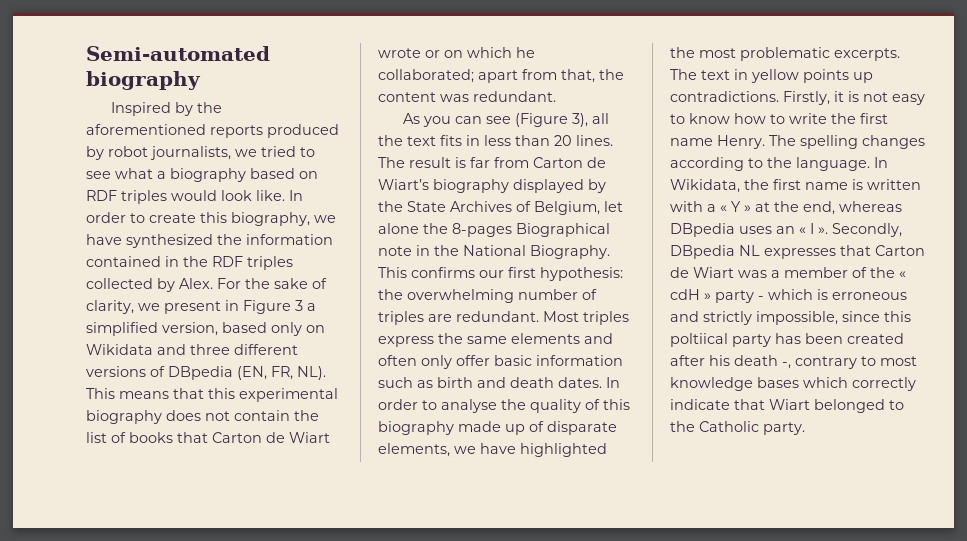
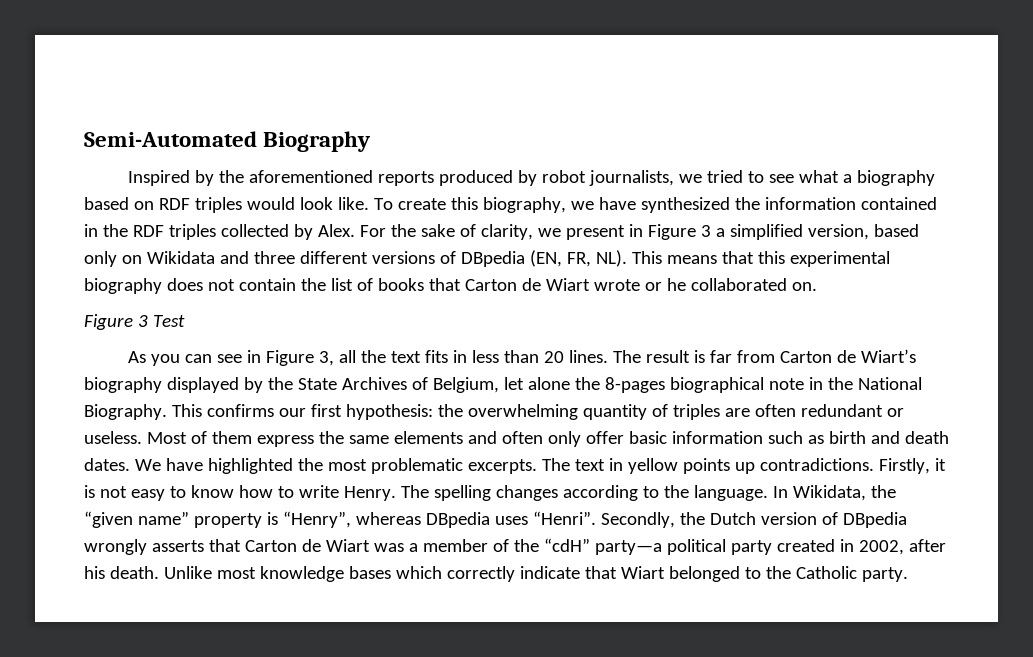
[86,46,270,61] [86,71,201,90] Semi-automated biography -> [84,131,371,152] Semi-Automated Biography
[289,190,303,201] [86,212,145,223] In order to -> [373,198,393,210] To
[444,47,535,58] [378,69,624,83] [378,91,556,102] on which he collaborated; apart from that, the content was redundant. -> [666,278,817,291] [84,314,185,330] he collaborated on. // Figure 3 Test
[515,113,589,127] (Figure 3), -> [247,350,335,366] in Figure 3,
[516,223,610,237] Biographical -> [669,377,764,393] biographical
[518,289,578,300] number -> [582,404,647,420] quantity
[456,311,629,325] redundant. Most triples -> [754,404,904,417] [84,431,252,444] often redundant or useless. Most of them
[606,377,620,388] [378,399,630,413] [378,421,617,435] [378,443,476,457] In order to analyse the quality of this biography made up of disparate elements, we -> [134,459,161,471] We
[831,113,888,124] [670,138,713,146] the first name -> (339, 491) none
[773,179,921,190] [670,201,902,215] [670,223,902,237] [670,245,836,259] first name is written with a « Y » at the end, whereas DBpedia uses an « I ». Secondly, DBpedia NL expresses -> [84,511,907,528] [84,539,204,555] “given name” property is “Henry”, whereas DBpedia uses “Henri”. Secondly, the Dutch version of DBpedia wrongly asserts
[899,271,906,278] [670,289,907,303] [670,311,911,325] [670,333,904,347] [670,355,876,369] « cdH » party - which is erroneous and strictly impossible, since this poltiical party has been created after his death -, contrary to -> [543,538,946,555] [84,566,212,579] “cdH” party—a political party created in 2002, after his death. Unlike

